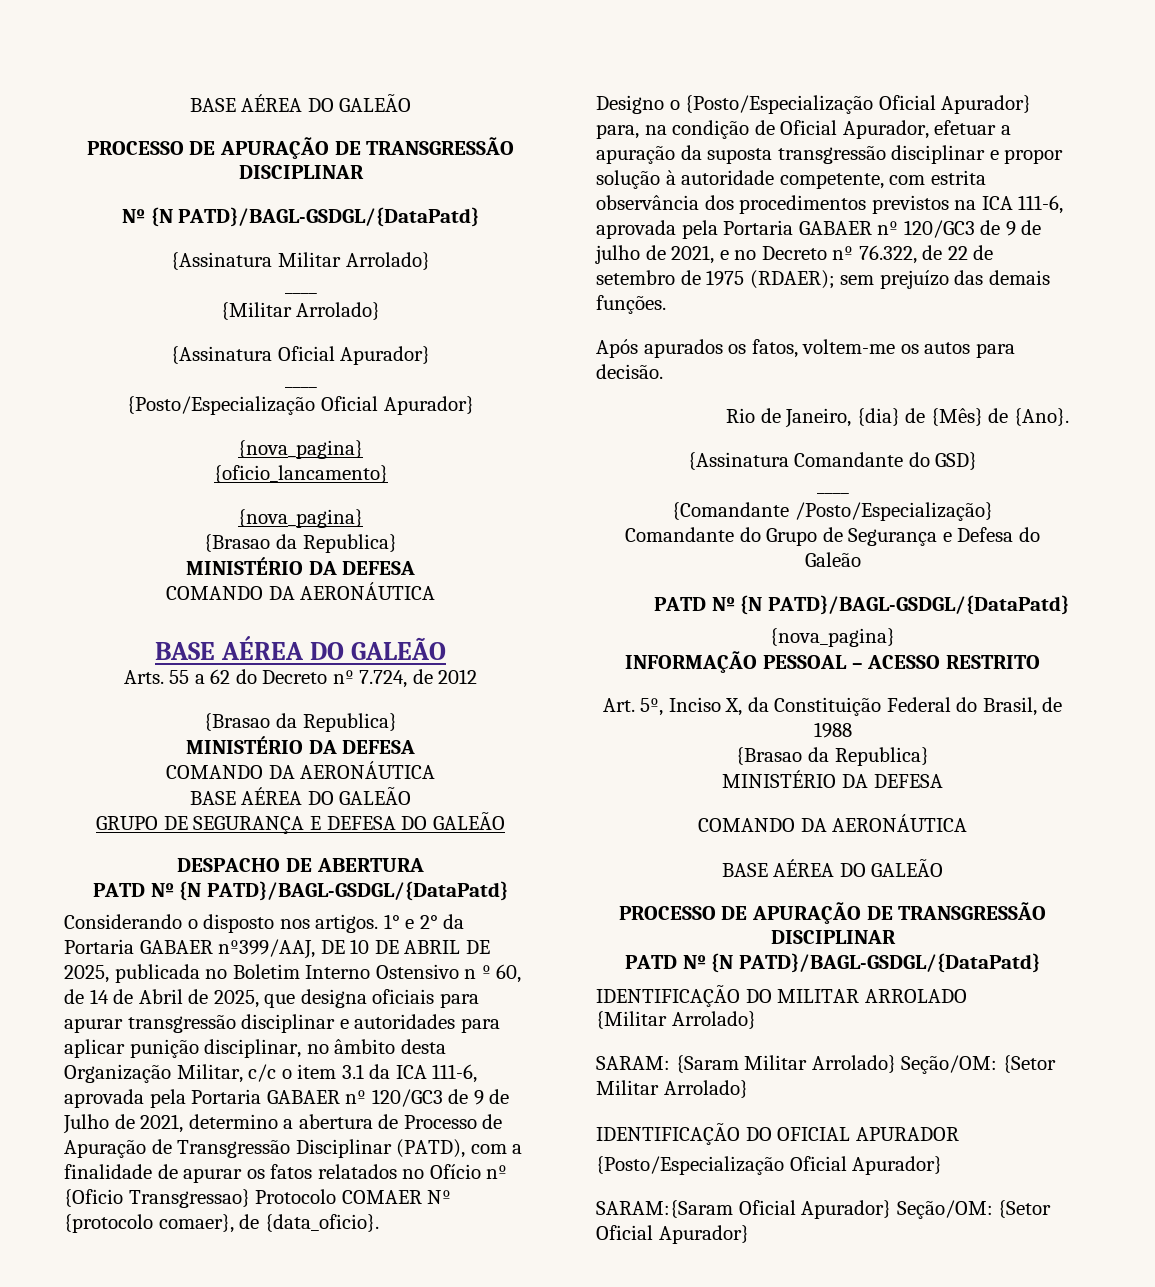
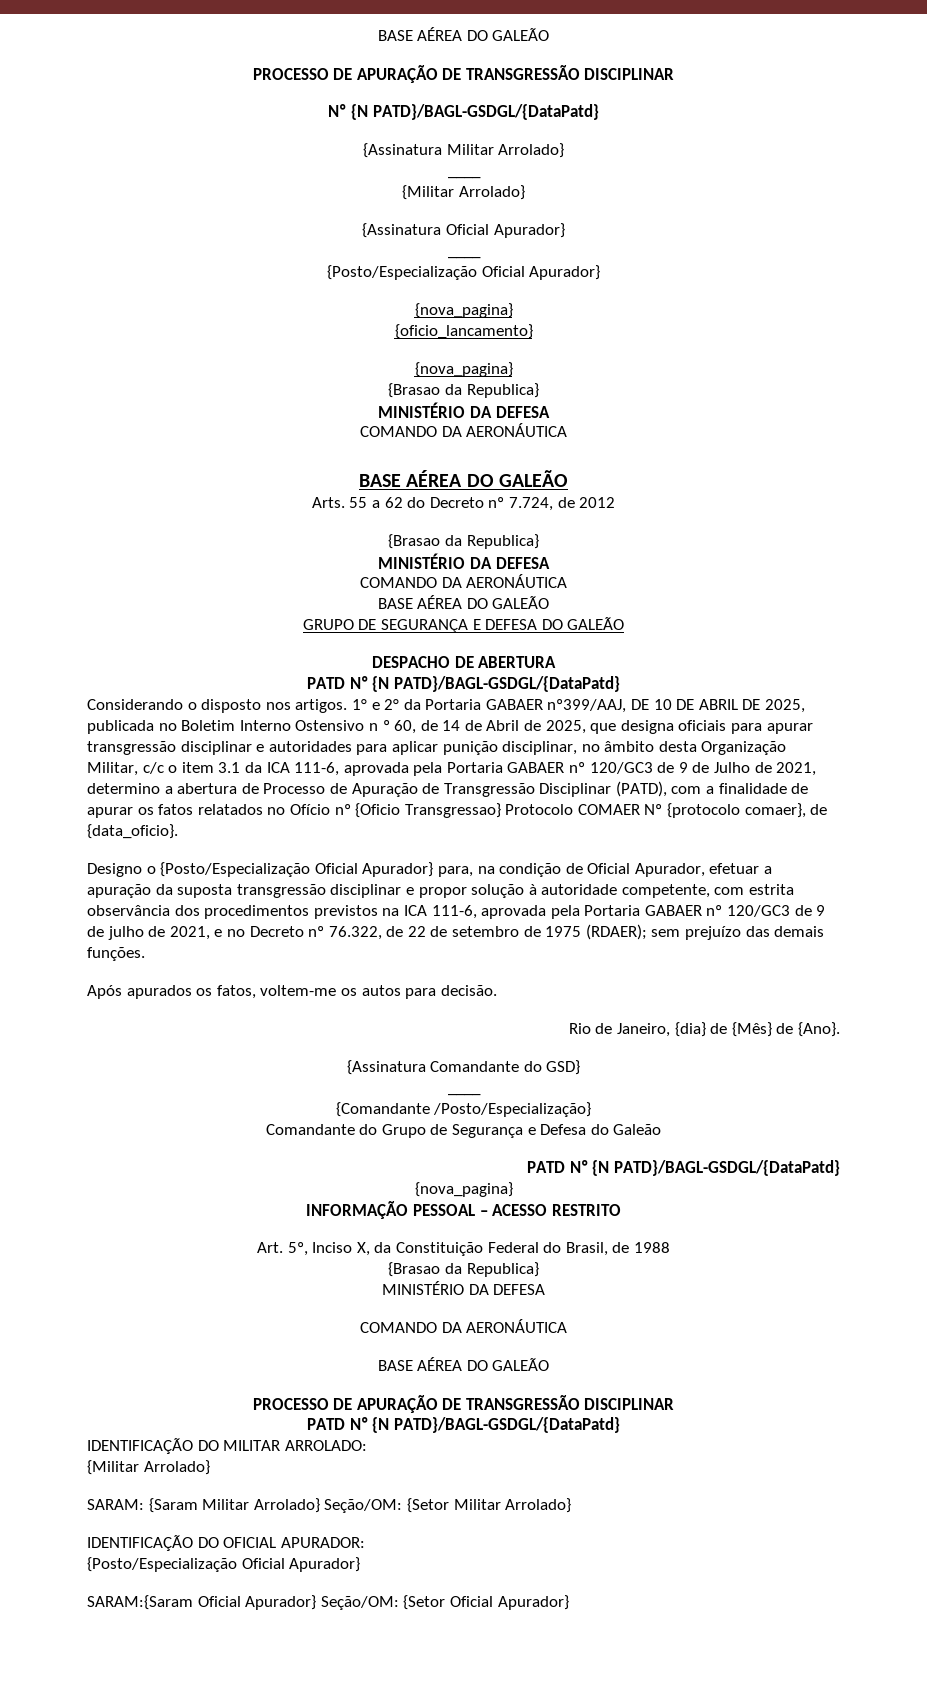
[864,989,967,1003] ARROLADO -> [284,1440,367,1451] ARROLADO:
[855,1127,959,1141] APURADOR -> [280,1537,365,1548] APURADOR:

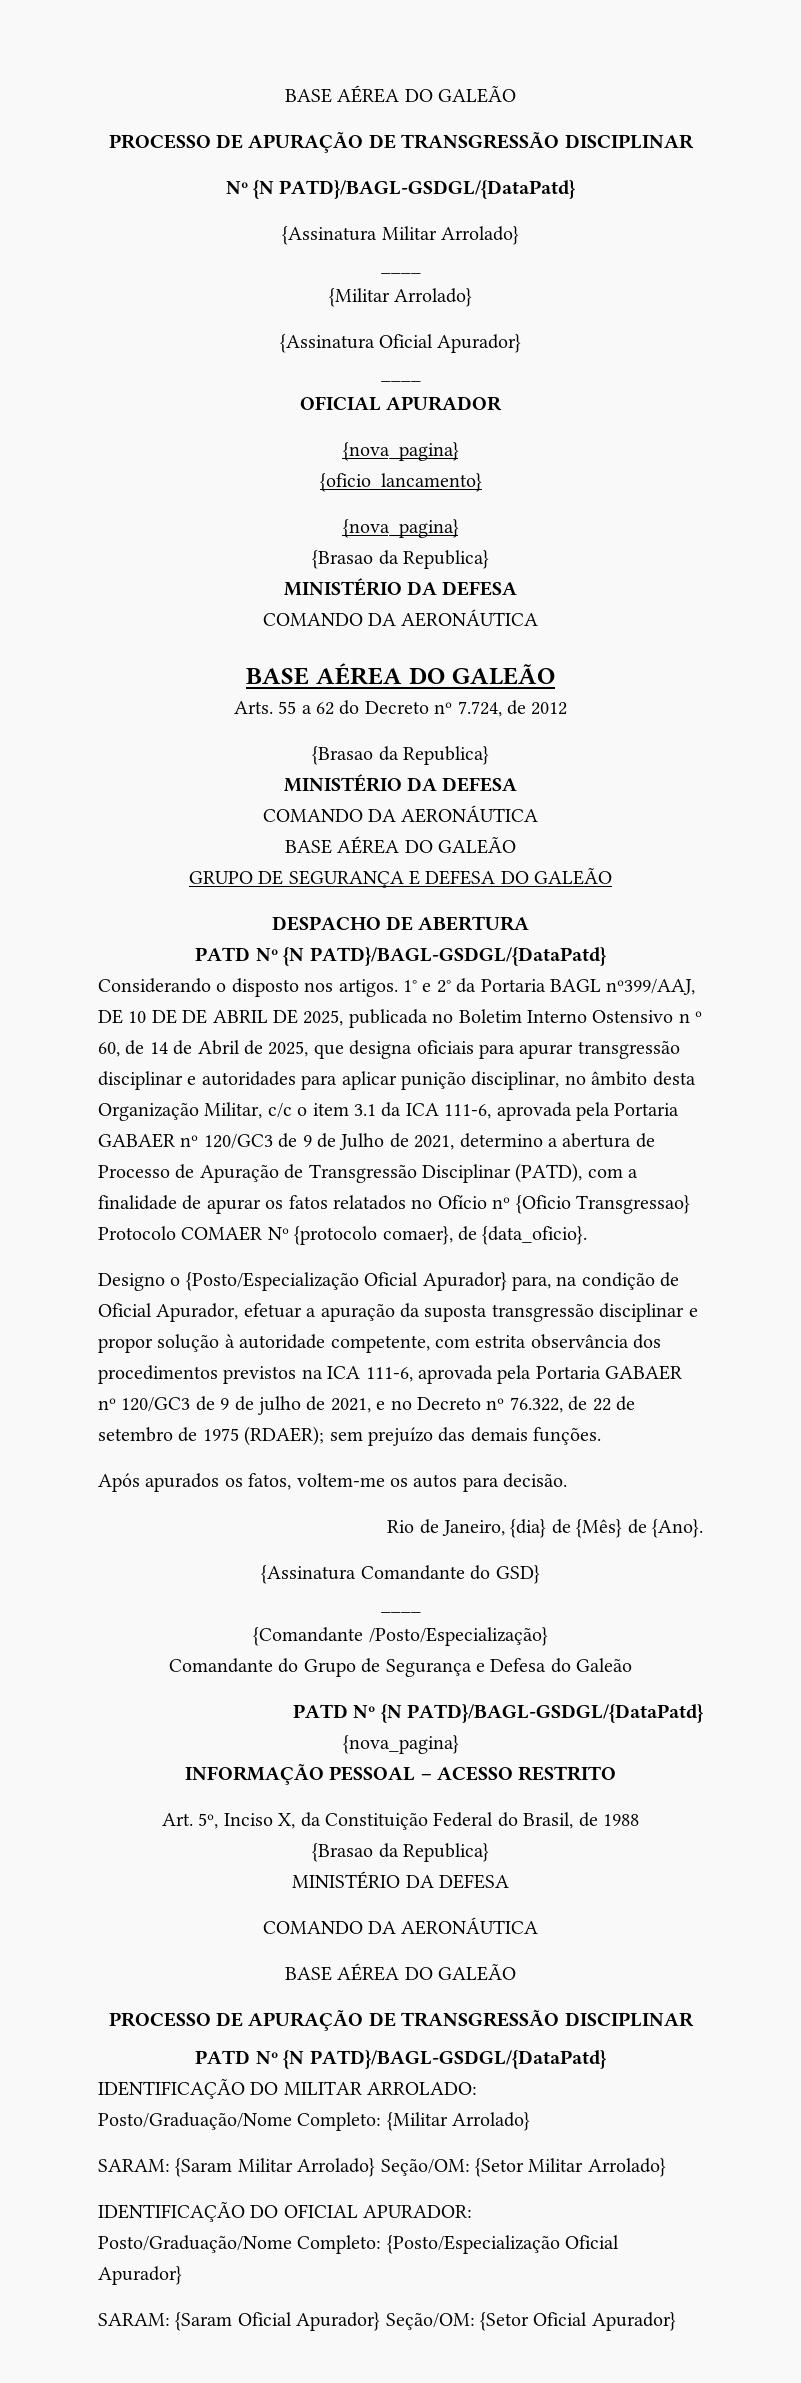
[326,265,601,280] {Posto/Especialização Oficial Apurador} -> [299,396,503,411] OFICIAL APURADOR
[485,699,543,710] GABAER -> [549,979,601,992] BAGL
(695, 704) none -> [182,1009,208,1024] DE
(367, 1445) none -> [98,2112,382,2131] Posto/Graduação/Nome Completo:
[87,1557,361,1572] [87,1595,193,1610] {Posto/Especialização Oficial Apurador} // SARAM:{Saram -> [98,2235,620,2254] [98,2266,182,2285] [98,2312,233,2331] Posto/Graduação/Nome Completo: {Posto/Especialização Oficial Apurador} // SARAM: {Saram

